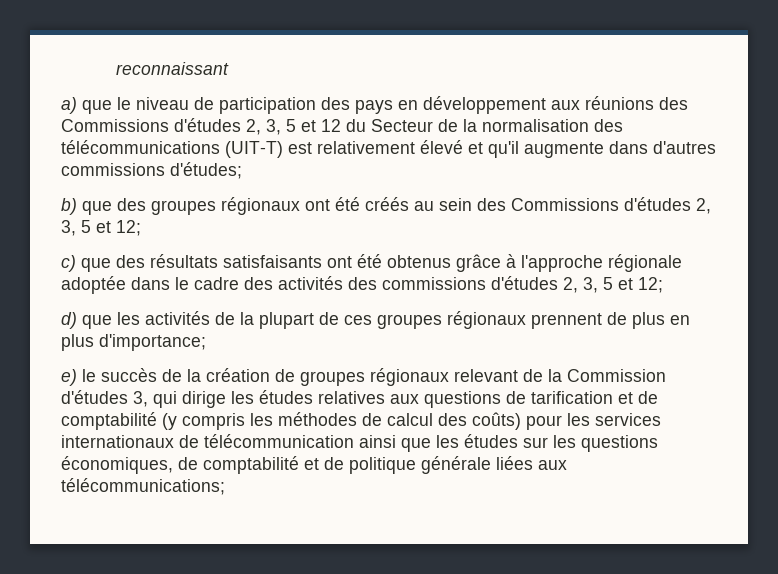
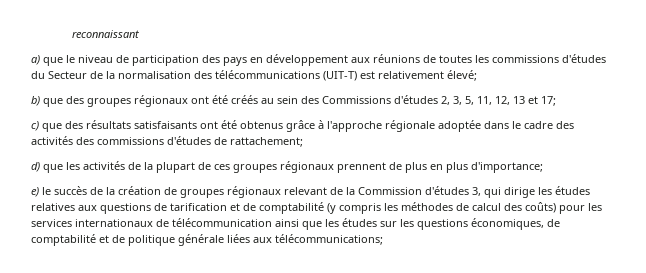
[659,97,688,110] [61,118,341,135] des Commissions d'études 2, 3, 5 et 12 -> [423,54,606,63] de toutes les commissions d'études
[420,140,716,158] [61,162,242,179] élevé et qu'il augmente dans d'autres commissions d'études; -> [447,70,477,81] élevé;
[81,220,141,236] 5 et 12; -> [465,96,556,106] 5, 11, 12, 13 et 17;
[563,277,663,293] 2, 3, 5 et 12; -> [214,137,303,147] de rattachement;

